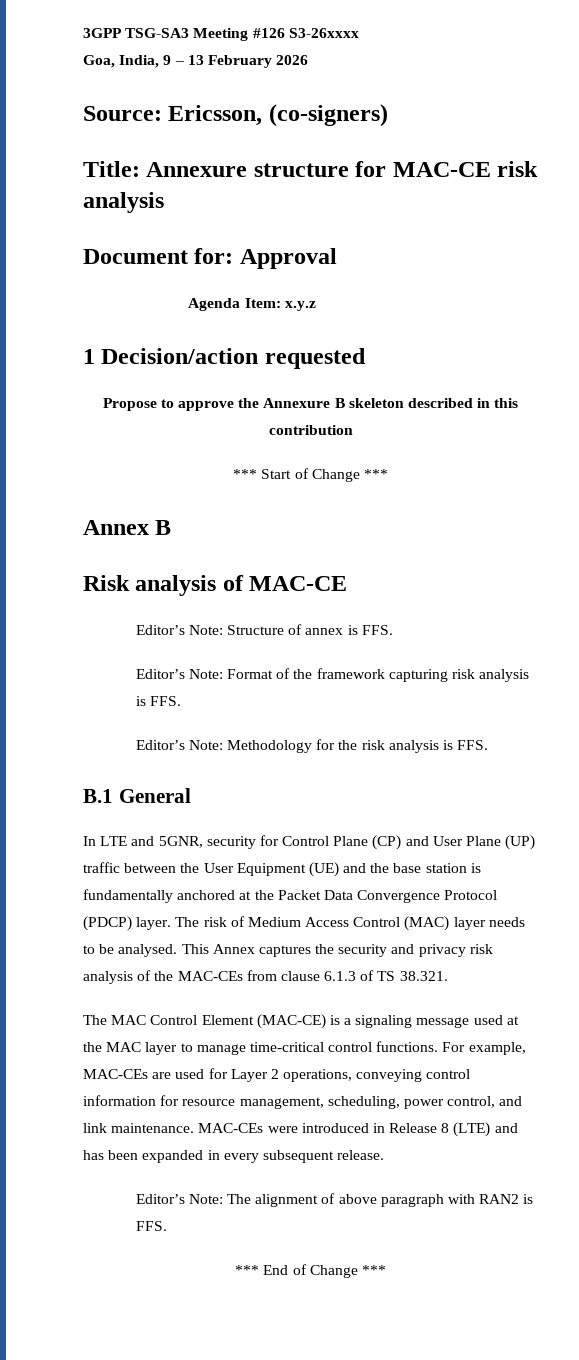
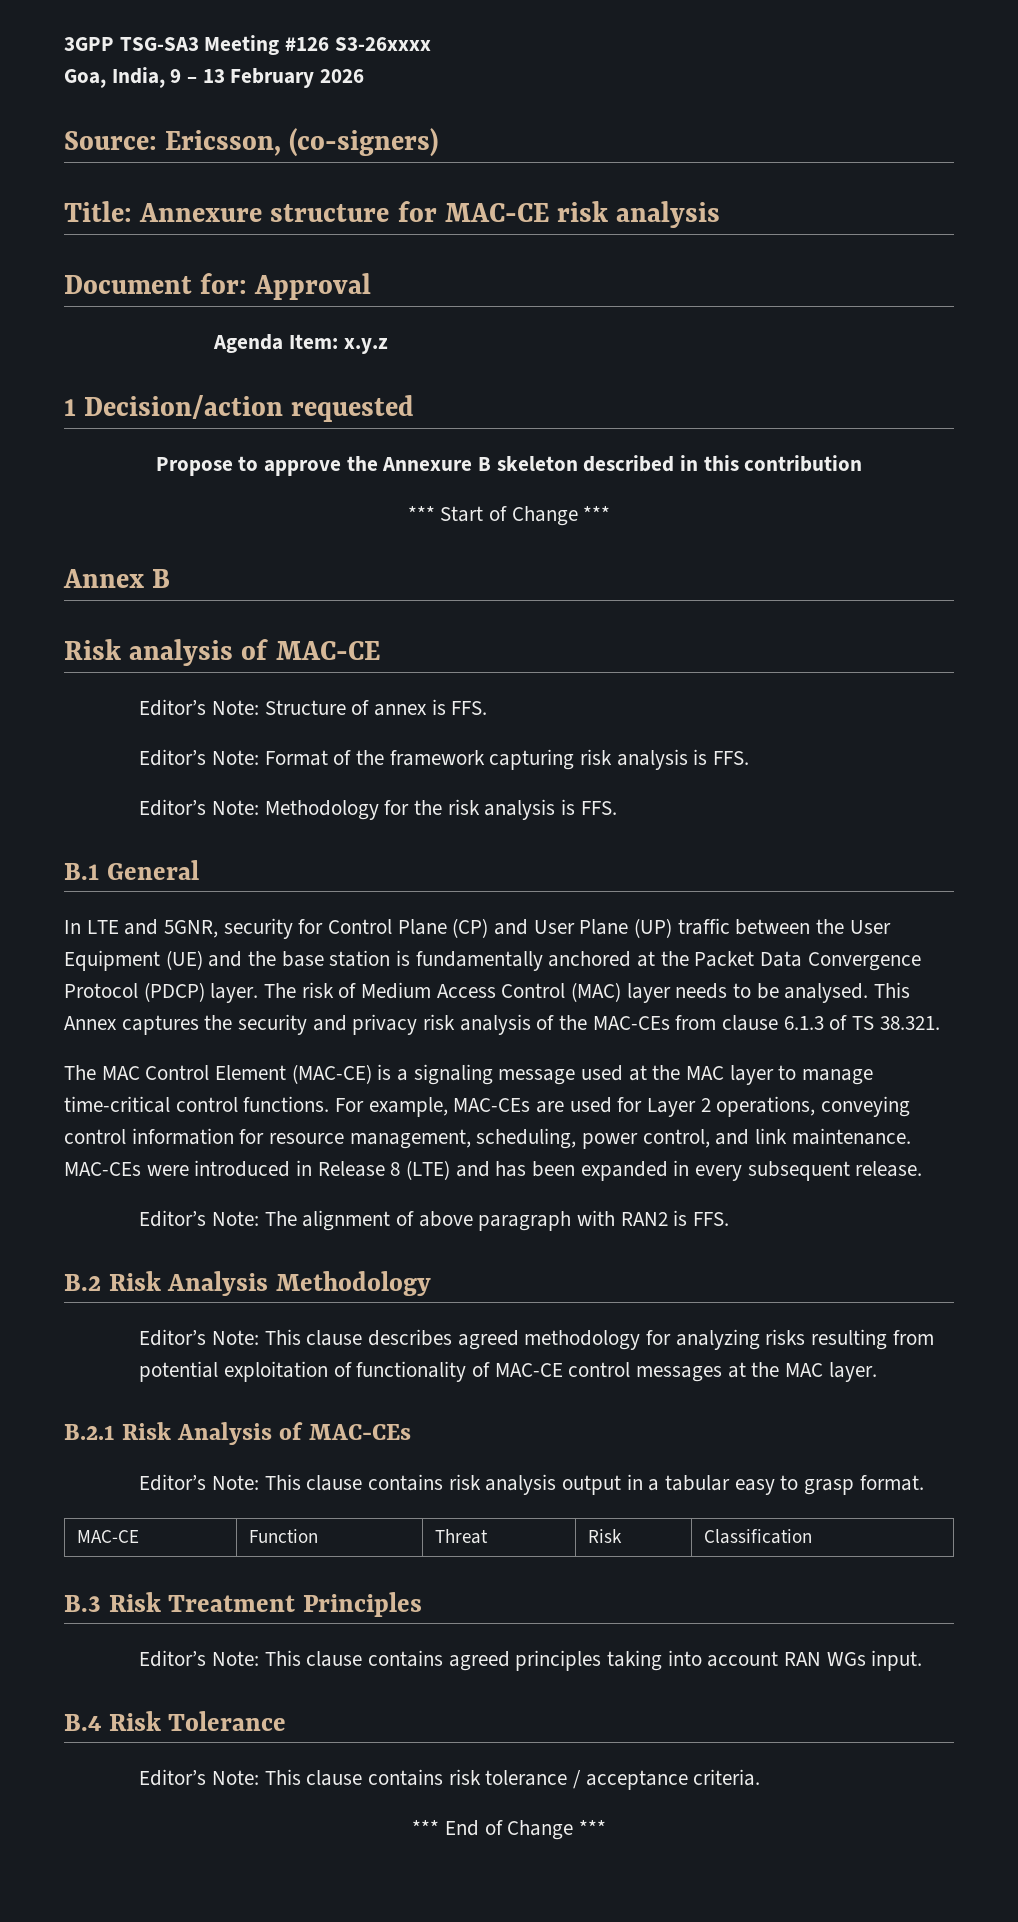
(167, 1226) none -> [64,1271,432,1296] [139,1329,934,1350] [139,1361,877,1382] [64,1422,411,1445] [139,1474,924,1495] [76,1530,139,1543] [248,1529,318,1543] [434,1529,488,1544] [587,1529,622,1543] [703,1529,812,1544] [64,1592,423,1617] [139,1650,923,1671] [64,1711,287,1731] [139,1769,761,1790] // B.2 Risk Analysis Methodology // Editor’s Note: This clause describes agreed methodology for analyzing risks resulting from potential exploitation of functionality of MAC-CE control messages at the MAC layer. // B.2.1 Risk Analysis of MAC-CEs // Editor’s Note: This clause contains risk analysis output in a tabular easy to grasp format. // MAC-CE | Function | Threat | Risk | Classification // B.3 Risk Treatment Principles // Editor’s Note: This clause contains agreed principles taking into account RAN WGs input. // B.4 Risk Tolerance // Editor’s Note: This clause contains risk tolerance / acceptance criteria.

